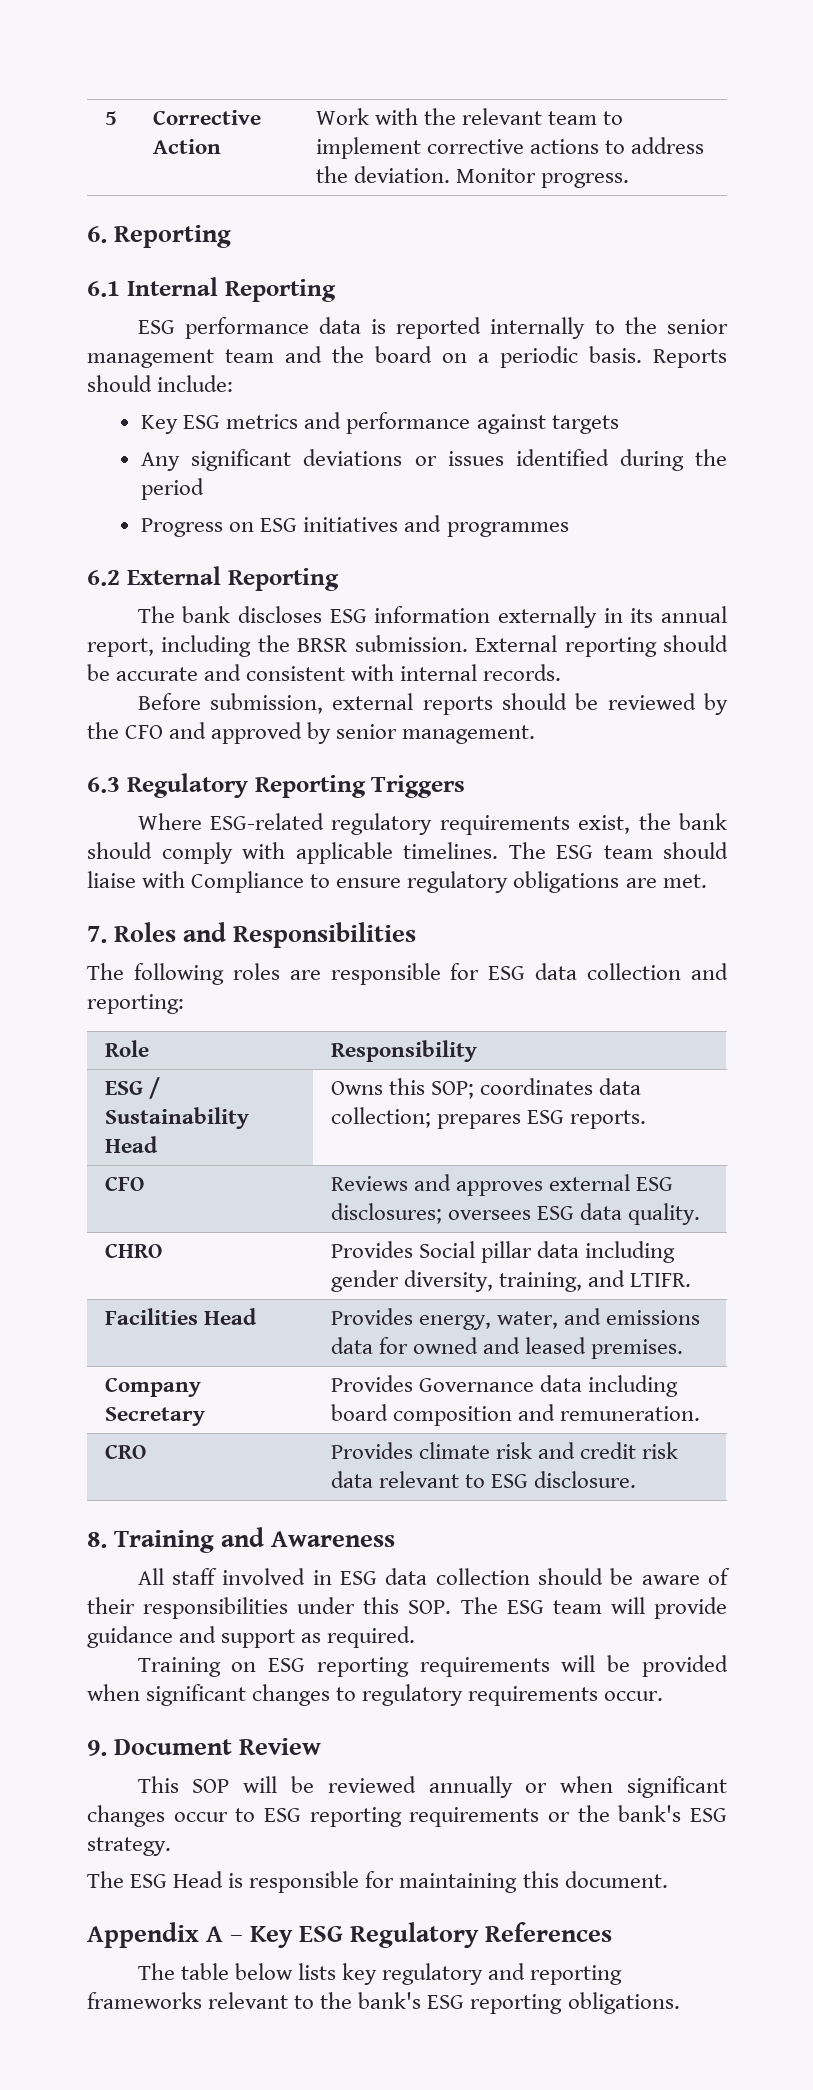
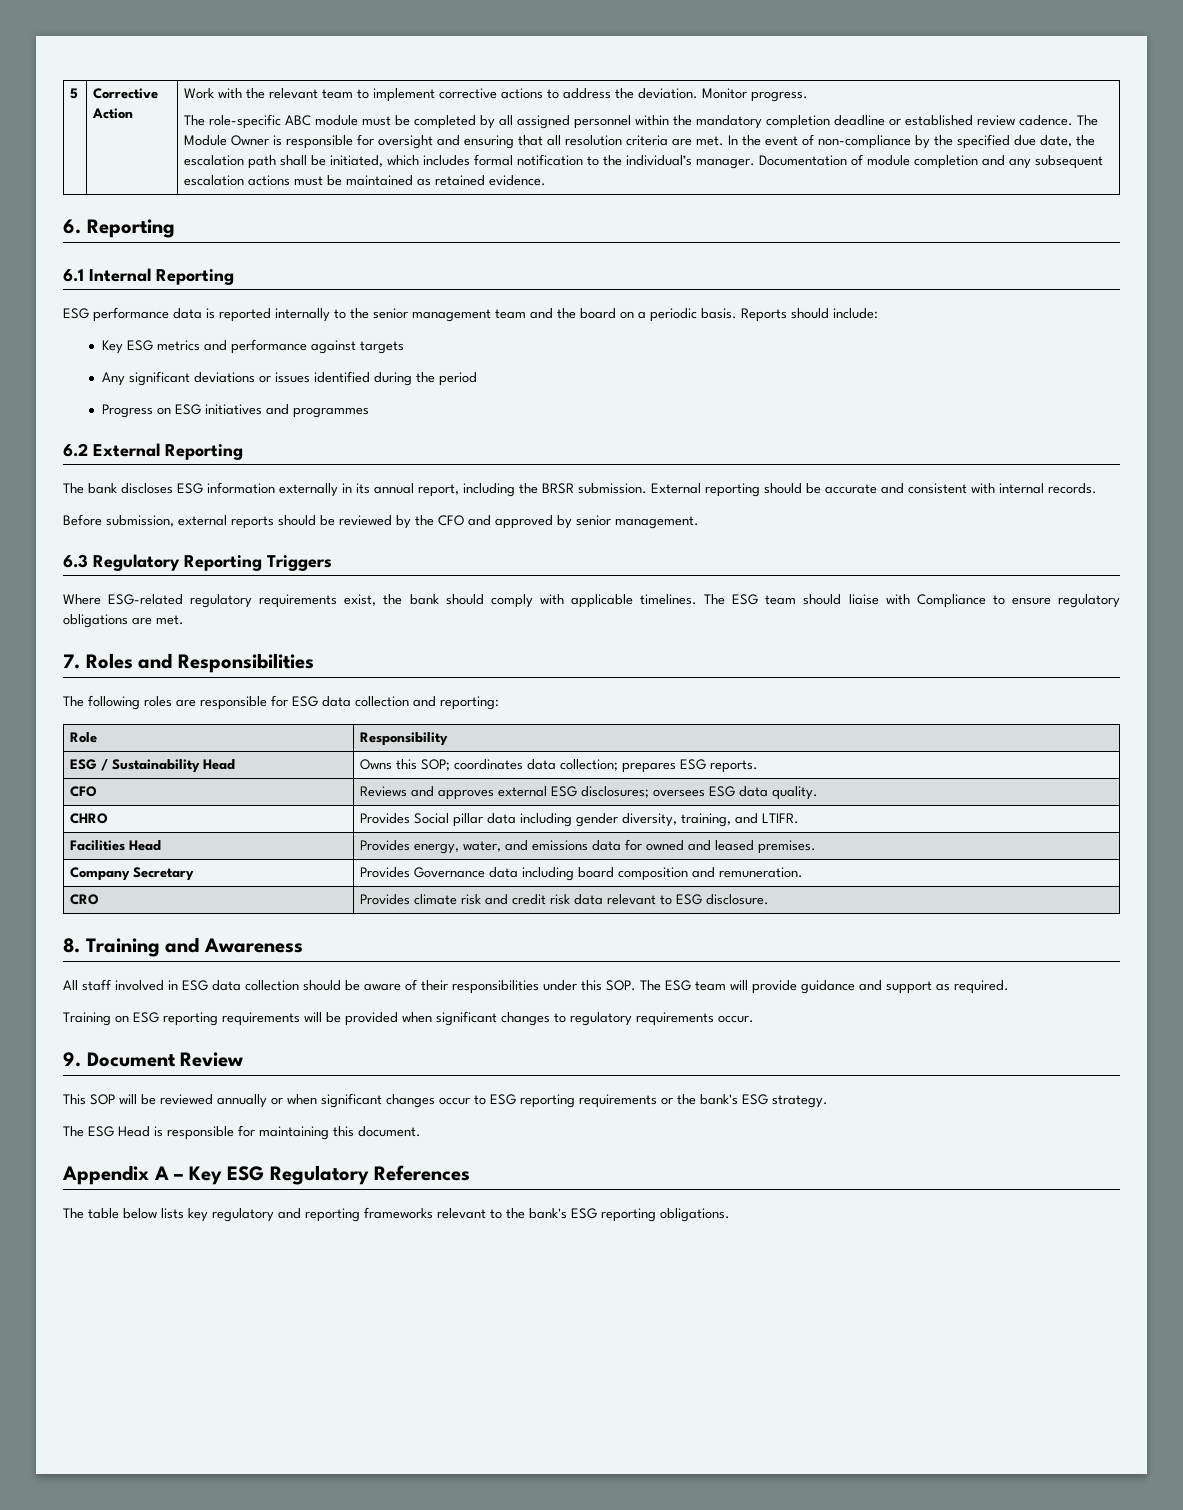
(630, 180) none -> [184,114,1099,129] [184,134,1096,149] [184,154,1104,169] [184,175,547,186] // The role-specific ABC module must be completed by all assigned personnel within the mandatory completion deadline or established review cadence. The Module Owner is responsible for oversight and ensuring that all resolution criteria are met. In the event of non-compliance by the specified due date, the escalation path shall be initiated, which includes formal notification to the individual’s manager. Documentation of module completion and any subsequent escalation actions must be maintained as retained evidence.

